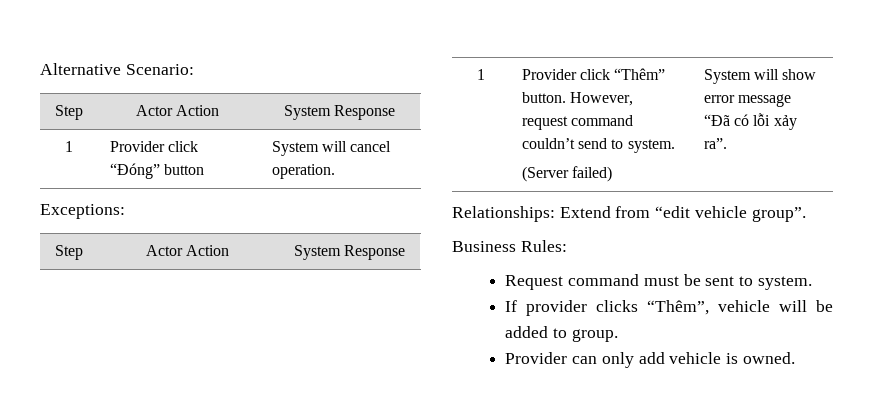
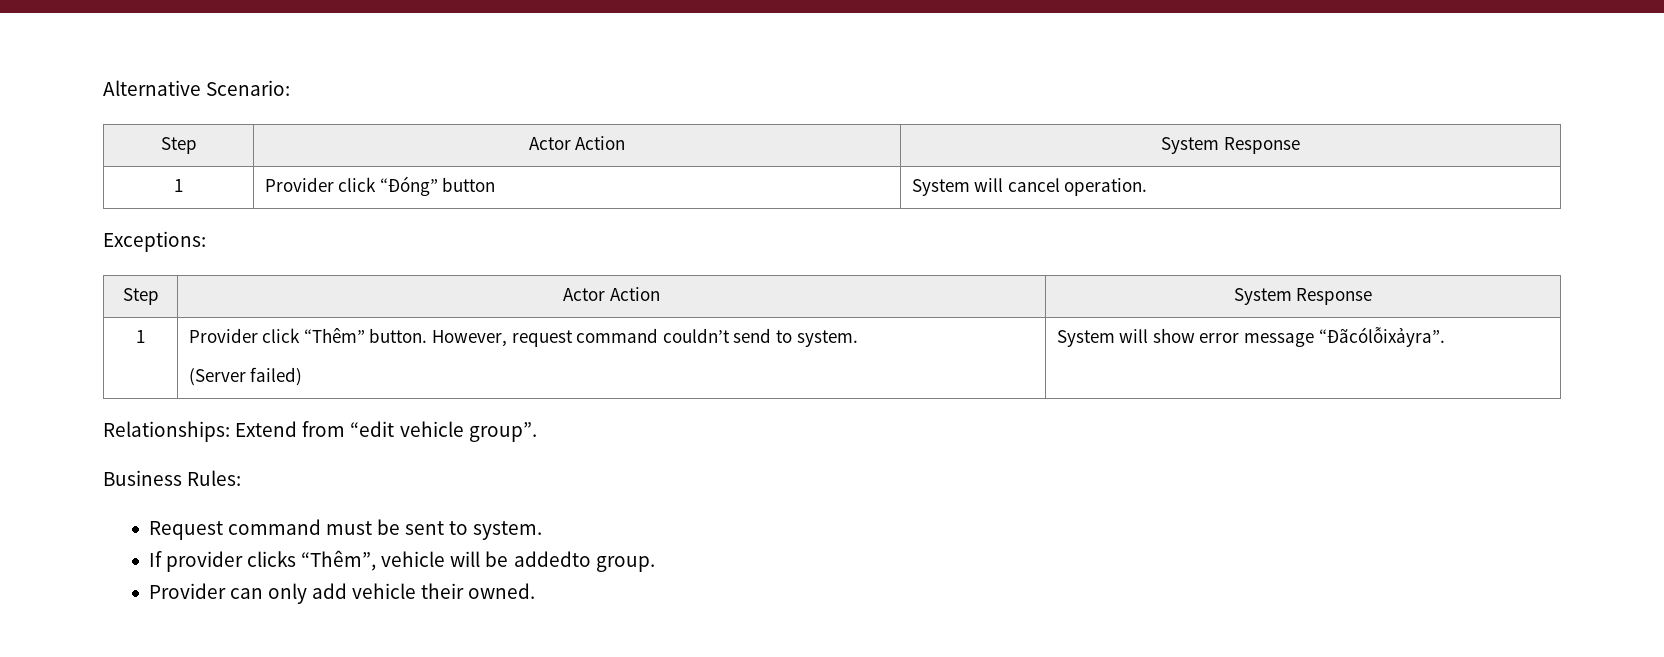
[703,113,797,130] [703,138,727,149] “Đã có lỗi xảy ra”. -> [1318,327,1445,347] “Đãcólỗixảyra”.
[505,326,568,338] added to -> [513,551,591,567] addedto
[726,353,739,364] is -> [421,583,465,599] their

